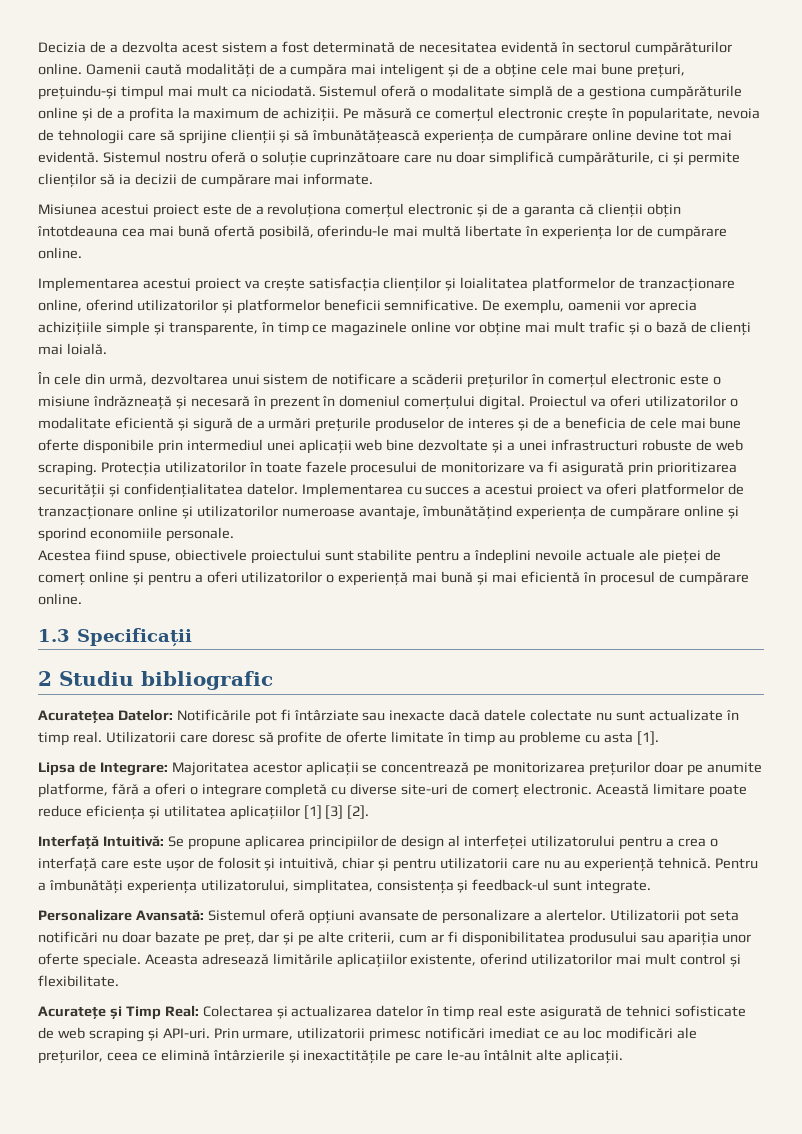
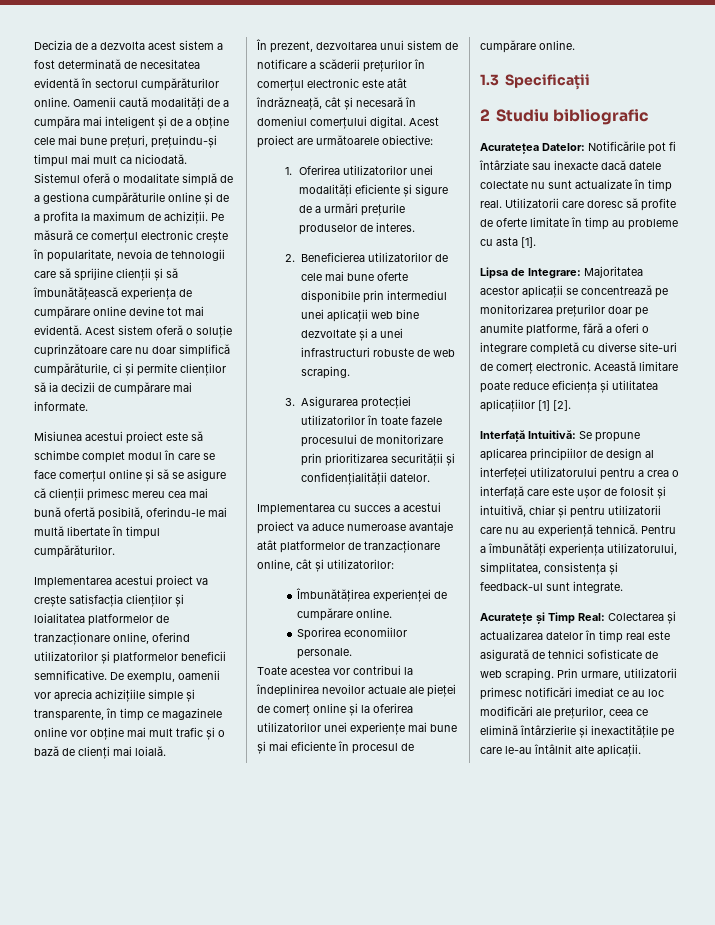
[102,151,207,163] Sistemul nostru -> [85,325,153,335] Acest sistem
[235,203,681,218] [38,225,118,237] de a revoluționa comerțul electronic și de a garanta că clienții obțin întotdeauna -> [191,431,203,441] [34,450,215,463] [34,469,226,482] [34,488,165,501] să schimbe complet modul în care se face comerțul online și să se asigure că clienții primesc mereu
[542,225,727,240] [38,247,82,259] experiența lor de cumpărare online. -> [126,526,160,539] [34,545,115,558] timpul cumpărăturilor.
[53,373,147,386] cele din urmă, -> [270,41,313,53] prezent,
[712,376,721,385] [38,395,172,410] o misiune îndrăzneață -> [387,78,407,88] [256,97,341,110] atât îndrăzneață, cât
[269,396,336,410] prezent în -> (416, 102) none
[529,395,738,407] [38,417,233,432] Proiectul va oferi utilizatorilor o modalitate eficientă și sigură -> [409,117,439,126] [257,135,433,148] [285,165,434,175] [299,184,449,197] Acest proiect are următoarele obiective: // 1. Oferirea utilizatorilor unei modalități eficiente și sigure
[468,417,626,431] interes și de a beneficia -> [376,222,416,232] [285,252,432,262] interes. // 2. Beneficierea utilizatorilor
[100,462,161,476] Protecția -> [285,396,411,409] // 3. Asigurarea protecției
[529,461,625,476] va fi asigurată -> (443, 439) none
[123,483,243,498] confidențialitatea -> [300,472,387,485] confidențialității
(298, 489) none -> (430, 477) //
[606,483,744,498] [38,505,740,520] [38,527,234,542] [38,549,583,564] oferi platformelor de tranzacționare online și utilizatorilor numeroase avantaje, îmbunătățind experiența de cumpărare online și sporind economiile personale. // Acestea fiind spuse, obiectivele proiectului sunt stabilite pentru a îndeplini nevoile -> [312,521,453,533] [257,540,440,553] [257,559,394,572] [296,588,448,602] [297,608,393,621] [297,627,408,640] [297,648,353,659] [257,665,413,675] [256,684,365,697] aduce numeroase avantaje atât platformelor de tranzacționare online, cât și utilizatorilor: // Îmbunătățirea experienței de cumpărare online. // Sporirea economiilor personale. // Toate acestea vor contribui la îndeplinirea nevoilor
[147,571,474,586] pentru a oferi utilizatorilor o experiență mai bună -> [361,703,413,713] [257,722,457,735] la oferirea utilizatorilor unei experiențe mai bune
[520,571,580,583] eficientă -> [291,741,336,751] eficiente
[325,805,344,819] [3] -> (550, 405) none
[38,909,739,924] [38,931,752,946] [38,953,741,968] [38,975,119,987] // Personalizare Avansată: Sistemul oferă opțiuni avansate de personalizare a alertelor. Utilizatorii pot seta notificări nu doar bazate pe preț, dar și pe alte criterii, cum ar fi disponibilitatea produsului sau apariția unor oferte speciale. Aceasta adresează limitările aplicațiilor existente, oferind utilizatorilor mai mult control și flexibilitate. -> (623, 587) none
[88,1028,210,1042] scraping și API-uri. -> [505,668,554,681] scraping.

